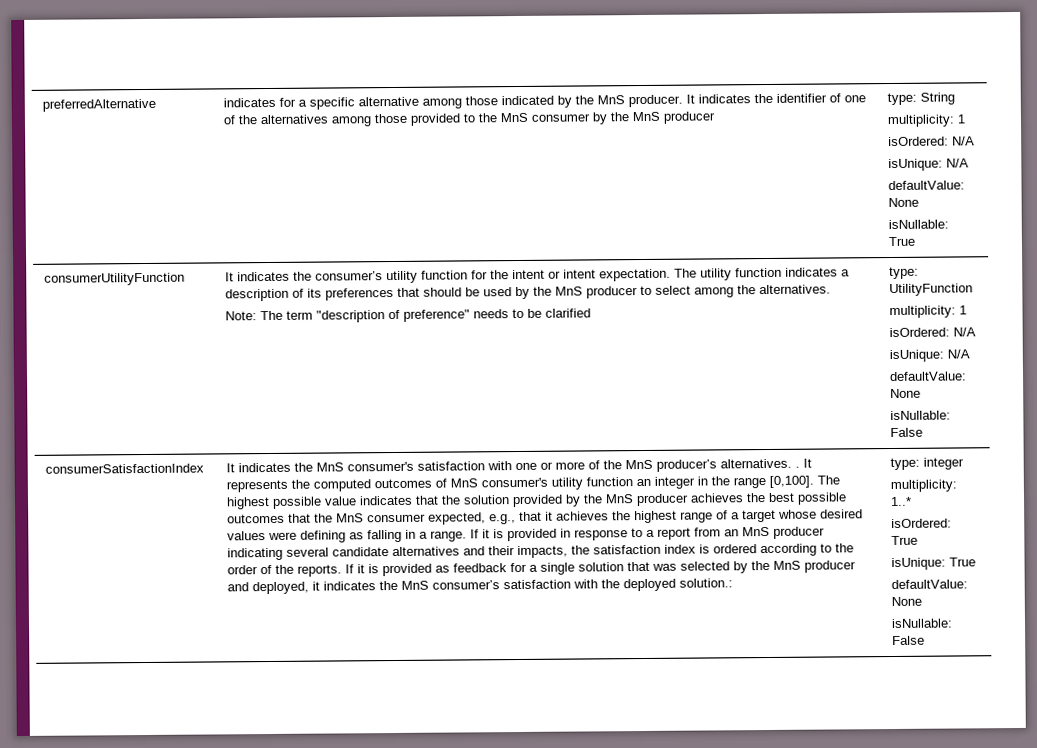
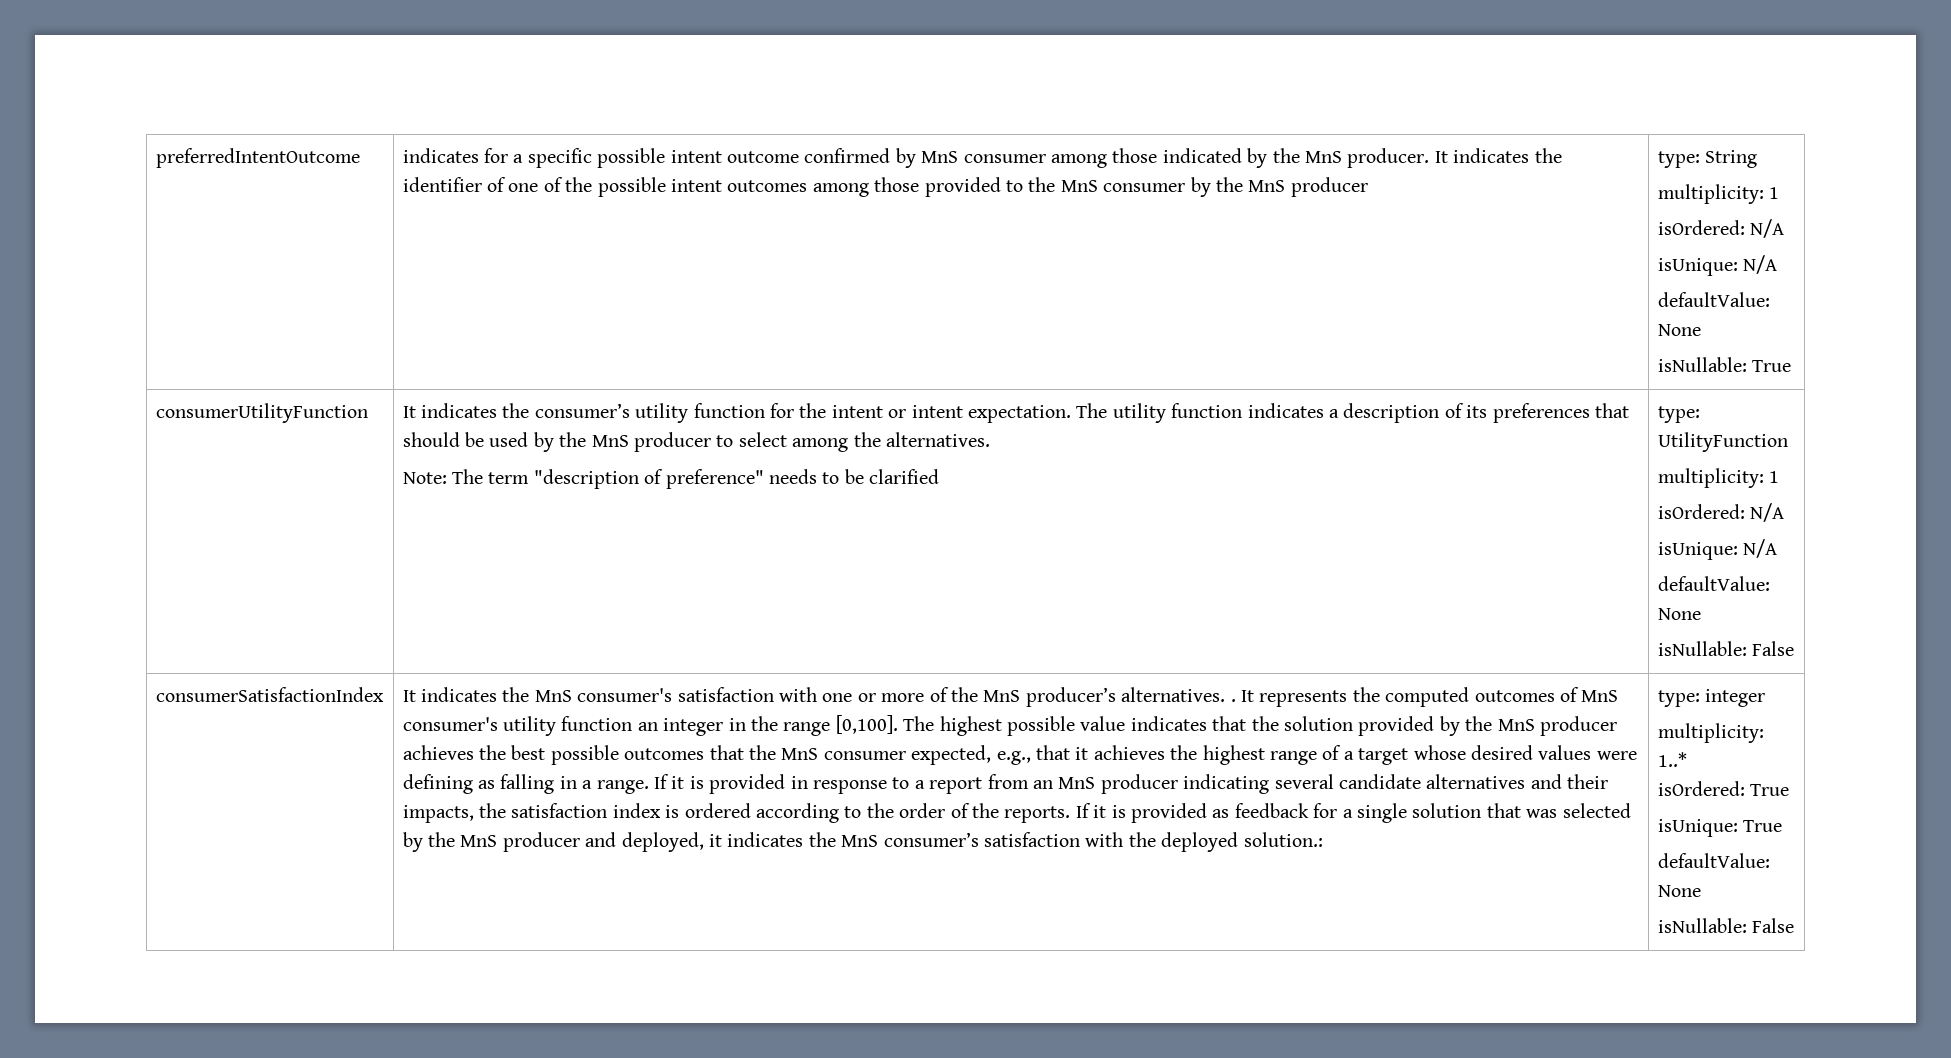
[42,98,157,112] preferredAlternative -> [155,148,360,168] preferredIntentOutcome
[358,96,420,107] alternative -> [597,148,1046,168] possible intent outcome confirmed by MnS consumer
[260,114,329,125] alternatives -> [597,177,808,197] possible intent outcomes

